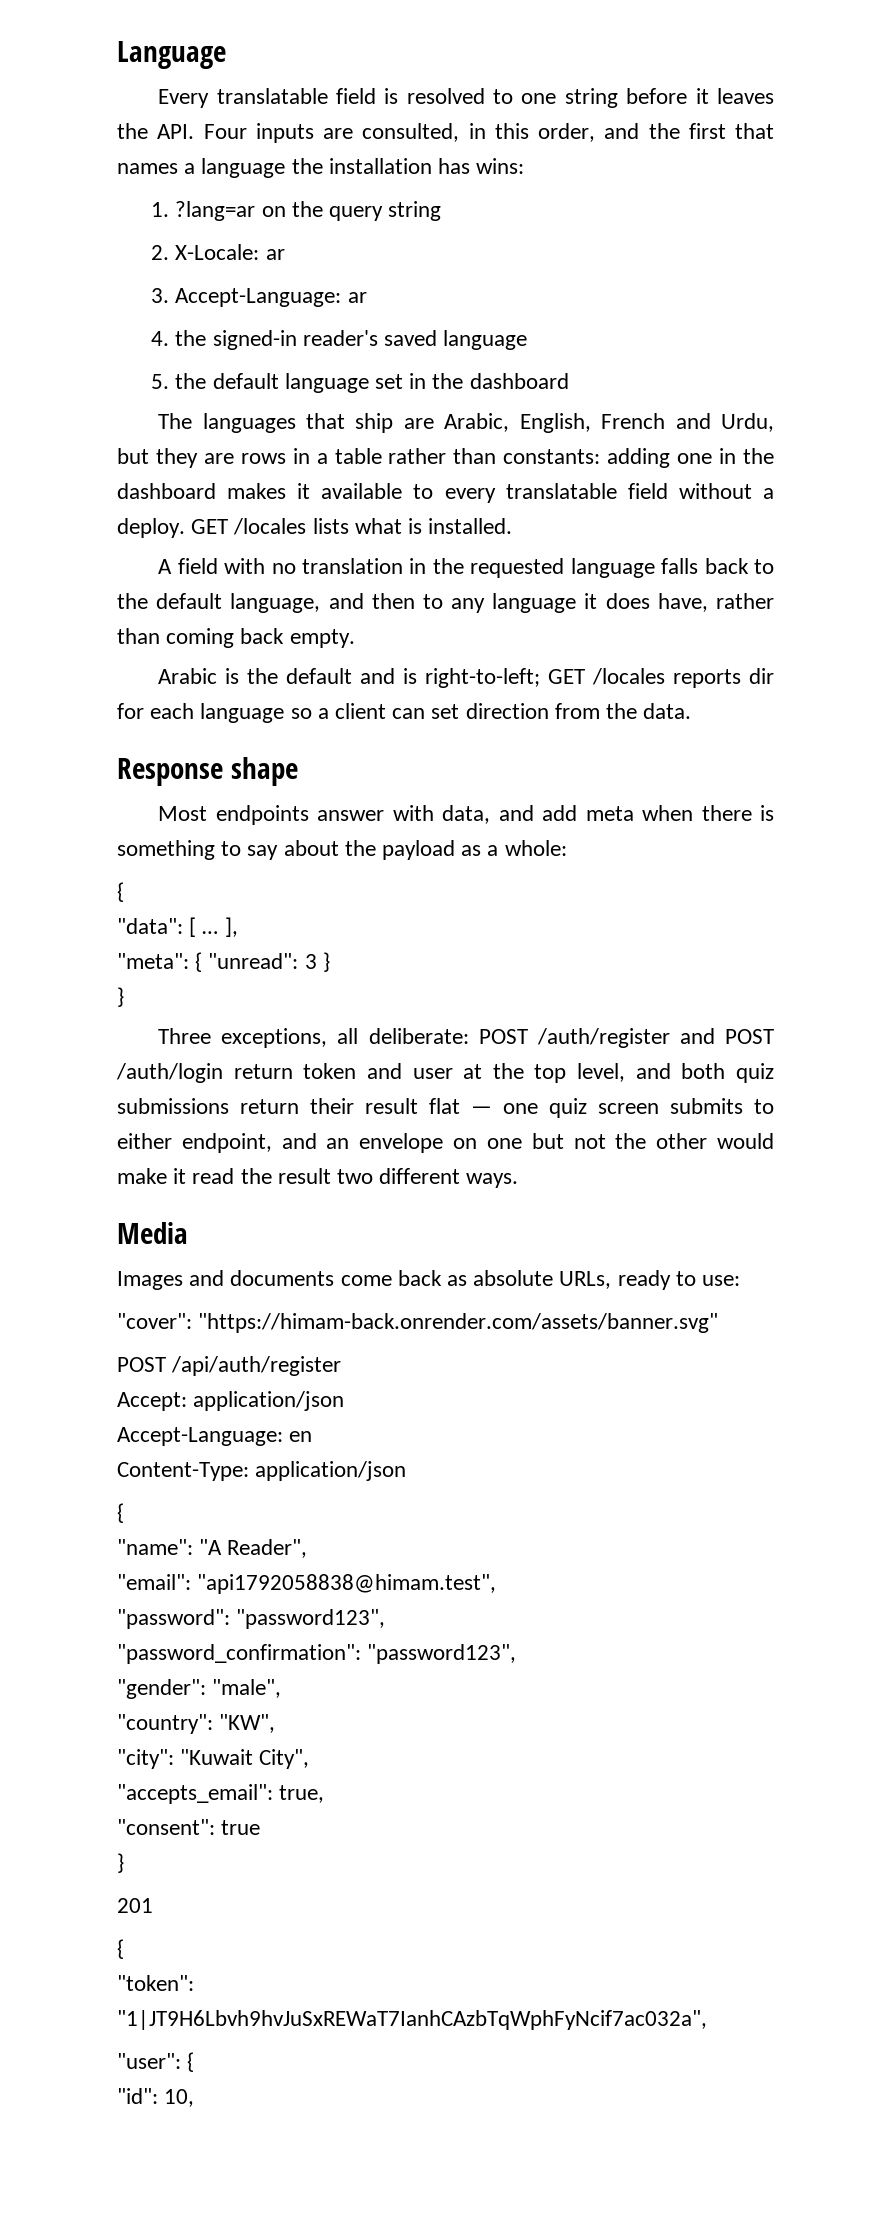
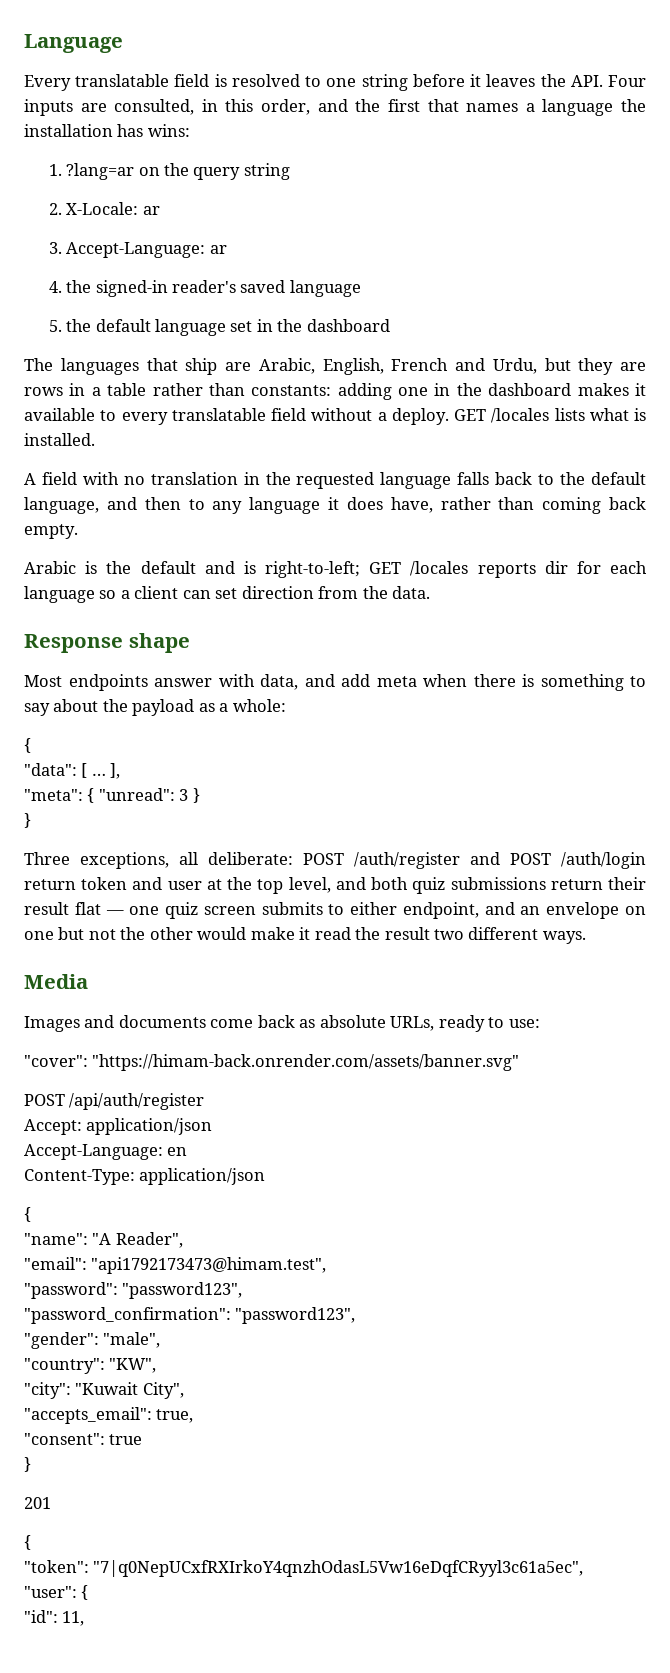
[197,1574,497,1594] "api1792058838@himam.test", -> [91,1257,327,1274] "api1792173473@himam.test",
[117,2010,707,2030] "1|JT9H6Lbvh9hvJuSxREWaT7IanhCAzbTqWphFyNcif7ac032a", -> [93,1560,584,1577] "7|q0NepUCxfRXIrkoY4qnzhOdasL5Vw16eDqfCRyyl3c61a5ec",
[164,2089,195,2107] 10, -> [62,1611,85,1626] 11,

